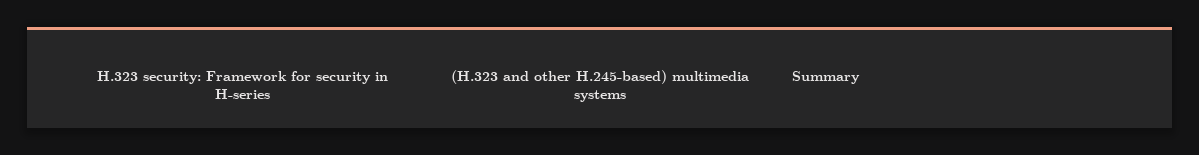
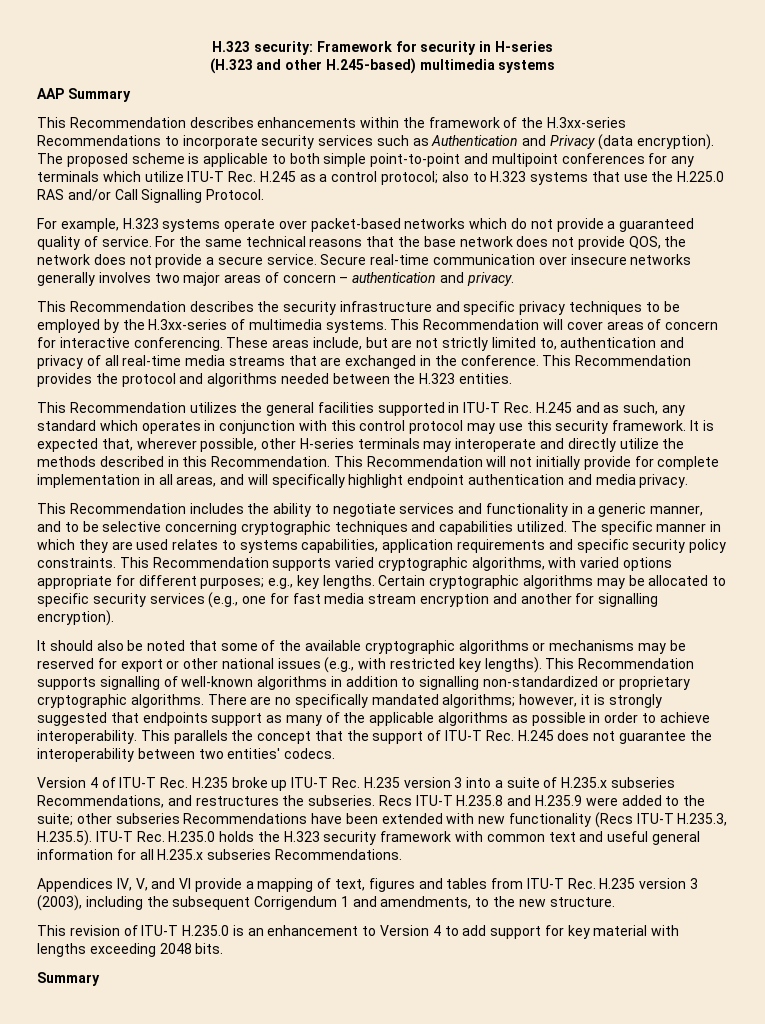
[792,71,860,84] Summary -> [37,88,131,102] [37,117,627,128] [37,134,714,150] [37,153,695,167] [37,171,725,185] [37,189,265,203] [37,218,695,232] [37,236,687,250] [37,254,692,268] [37,272,514,286] [37,301,680,315] [37,319,719,333] [37,337,685,351] [37,355,692,369] [37,373,513,387] [37,402,685,416] [37,420,714,434] [37,438,685,452] [37,456,720,470] [37,474,689,488] [37,503,704,517] [37,521,722,535] [37,539,727,553] [37,557,673,571] [37,575,727,589] [37,592,659,608] [37,610,114,626] [37,640,686,654] [37,657,695,673] [37,676,690,690] [37,694,662,708] [37,712,710,726] [37,730,712,744] [37,748,336,762] [37,777,676,791] [37,795,706,808] [37,812,728,828] [37,830,700,846] [37,849,402,860] [37,878,699,892] [37,895,615,911] [37,925,680,939] [37,943,224,957] [37,972,100,986] AAP Summary // This Recommendation describes enhancements within the framework of the H.3xx-series Recommendations to incorporate security services such as Authentication and Privacy (data encryption). The proposed scheme is applicable to both simple point-to-point and multipoint conferences for any terminals which utilize ITU-T Rec. H.245 as a control protocol; also to H.323 systems that use the H.225.0 RAS and/or Call Signalling Protocol. // For example, H.323 systems operate over packet-based networks which do not provide a guaranteed quality of service. For the same technical reasons that the base network does not provide QOS, the network does not provide a secure service. Secure real-time communication over insecure networks generally involves two major areas of concern – authentication and privacy. // This Recommendation describes the security infrastructure and specific privacy techniques to be employed by the H.3xx-series of multimedia systems. This Recommendation will cover areas of concern for interactive conferencing. These areas include, but are not strictly limited to, authentication and privacy of all real-time media streams that are exchanged in the conference. This Recommendation provides the protocol and algorithms needed between the H.323 entities. // This Recommendation utilizes the general facilities supported in ITU-T Rec. H.245 and as such, any standard which operates in conjunction with this control protocol may use this security framework. It is expected that, wherever possible, other H-series terminals may interoperate and directly utilize the methods described in this Recommendation. This Recommendation will not initially provide for complete implementation in all areas, and will specifically highlight endpoint authentication and media privacy. // This Recommendation includes the ability to negotiate services and functionality in a generic manner, and to be selective concerning cryptographic techniques and capabilities utilized. The specific manner in which they are used relates to systems capabilities, application requirements and specific security policy constraints. This Recommendation supports varied cryptographic algorithms, with varied options appropriate for different purposes; e.g., key lengths. Certain cryptographic algorithms may be allocated to specific security services (e.g., one for fast media stream encryption and another for signalling encryption). // It should also be noted that some of the available cryptographic algorithms or mechanisms may be reserved for export or other national issues (e.g., with restricted key lengths). This Recommendation supports signalling of well-known algorithms in addition to signalling non-standardized or proprietary cryptographic algorithms. There are no specifically mandated algorithms; however, it is strongly suggested that endpoints support as many of the applicable algorithms as possible in order to achieve interoperability. This parallels the concept that the support of ITU-T Rec. H.245 does not guarantee the interoperability between two entities' codecs. // Version 4 of ITU-T Rec. H.235 broke up ITU-T Rec. H.235 version 3 into a suite of H.235.x subseries Recommendations, and restructures the subseries. Recs ITU-T H.235.8 and H.235.9 were added to the suite; other subseries Recommendations have been extended with new functionality (Recs ITU-T H.235.3, H.235.5). ITU-T Rec. H.235.0 holds the H.323 security framework with common text and useful general information for all H.235.x subseries Recommendations. // Appendices IV, V, and VI provide a mapping of text, figures and tables from ITU-T Rec. H.235 version 3 (2003), including the subsequent Corrigendum 1 and amendments, to the new structure. // This revision of ITU-T H.235.0 is an enhancement to Version 4 to add support for key material with lengths exceeding 2048 bits. // Summary

